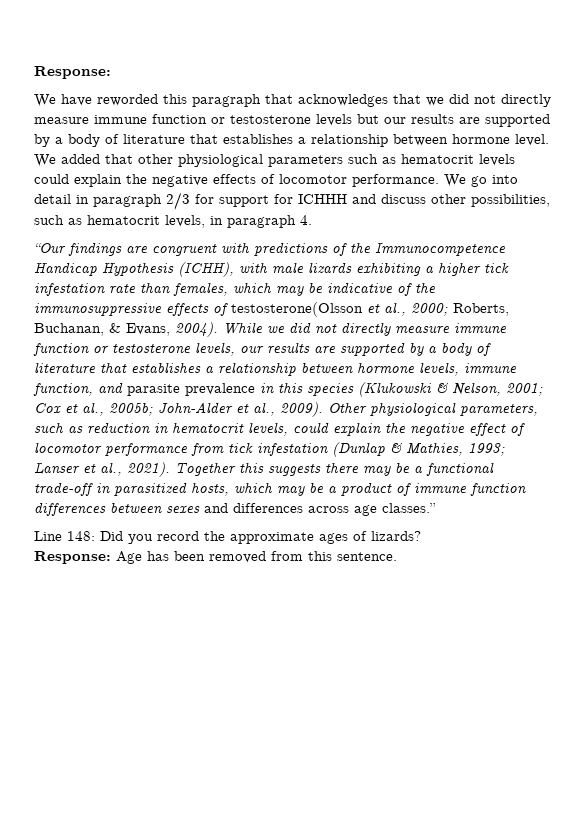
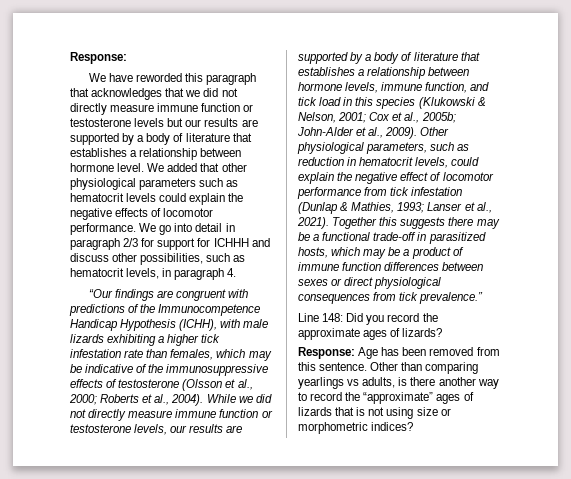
[231,302,363,317] testosterone(Olsson -> [118,379,223,391] testosterone (Olsson
[453,303,509,316] [34,323,170,336] Roberts, Buchanan, & Evans, -> [100,394,170,405] Roberts et al.,
[127,383,255,396] parasite prevalence -> [298,97,342,106] tick load
[204,503,436,516] and differences across age classes.” -> [331,277,442,289] [298,292,484,304] or direct physiological consequences from tick prevalence.”
(397, 556) none -> [370,362,479,374] [298,377,499,389] [298,392,474,404] [298,407,451,419] [298,422,414,434] Other than comparing yearlings vs adults, is there another way to record the “approximate” ages of lizards that is not using size or morphometric indices?

